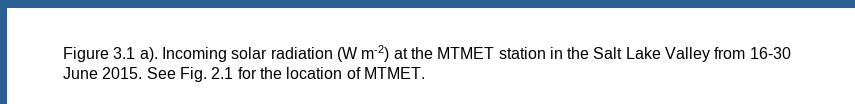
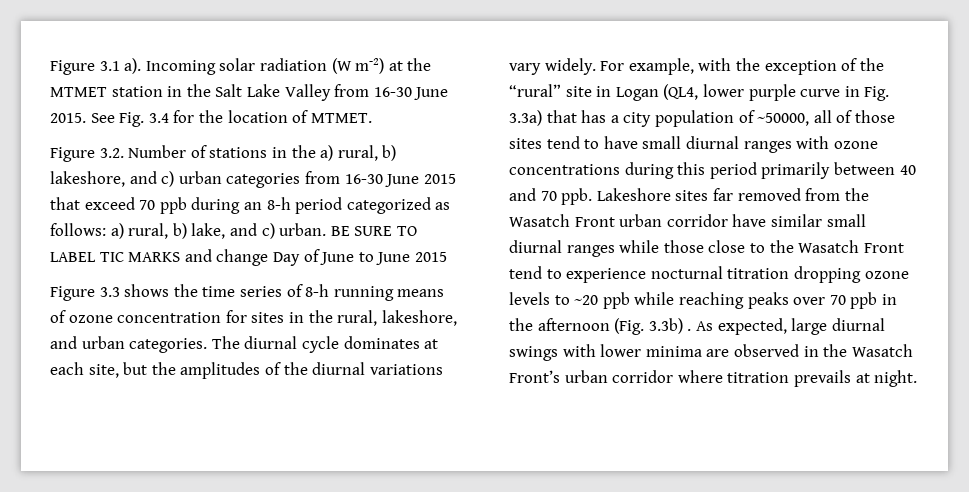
[211,67,234,79] 2.1 -> [148,113,169,123] 3.4
(425, 73) none -> [50,145,397,162] [50,171,456,188] [50,197,451,214] [50,223,417,239] [50,249,447,266] [50,284,445,301] [50,310,457,326] [50,336,439,353] [50,362,443,379] [509,58,884,75] [509,84,890,101] [509,110,895,127] [509,136,878,153] [509,162,916,179] [509,188,869,205] [509,214,866,227] [509,240,904,257] [509,266,909,283] [509,292,897,309] [509,318,885,335] [509,344,913,361] [509,370,918,387] // Figure 3.2. Number of stations in the a) rural, b) lakeshore, and c) urban categories from 16-30 June 2015 that exceed 70 ppb during an 8-h period categorized as follows: a) rural, b) lake, and c) urban. BE SURE TO LABEL TIC MARKS and change Day of June to June 2015 // Figure 3.3 shows the time series of 8-h running means of ozone concentration for sites in the rural, lakeshore, and urban categories. The diurnal cycle dominates at each site, but the amplitudes of the diurnal variations vary widely. For example, with the exception of the “rural” site in Logan (QL4, lower purple curve in Fig. 3.3a) that has a city population of ~50000, all of those sites tend to have small diurnal ranges with ozone concentrations during this period primarily between 40 and 70 ppb. Lakeshore sites far removed from the Wasatch Front urban corridor have similar small diurnal ranges while those close to the Wasatch Front tend to experience nocturnal titration dropping ozone levels to ~20 ppb while reaching peaks over 70 ppb in the afternoon (Fig. 3.3b) . As expected, large diurnal swings with lower minima are observed in the Wasatch Front’s urban corridor where titration prevails at night.

